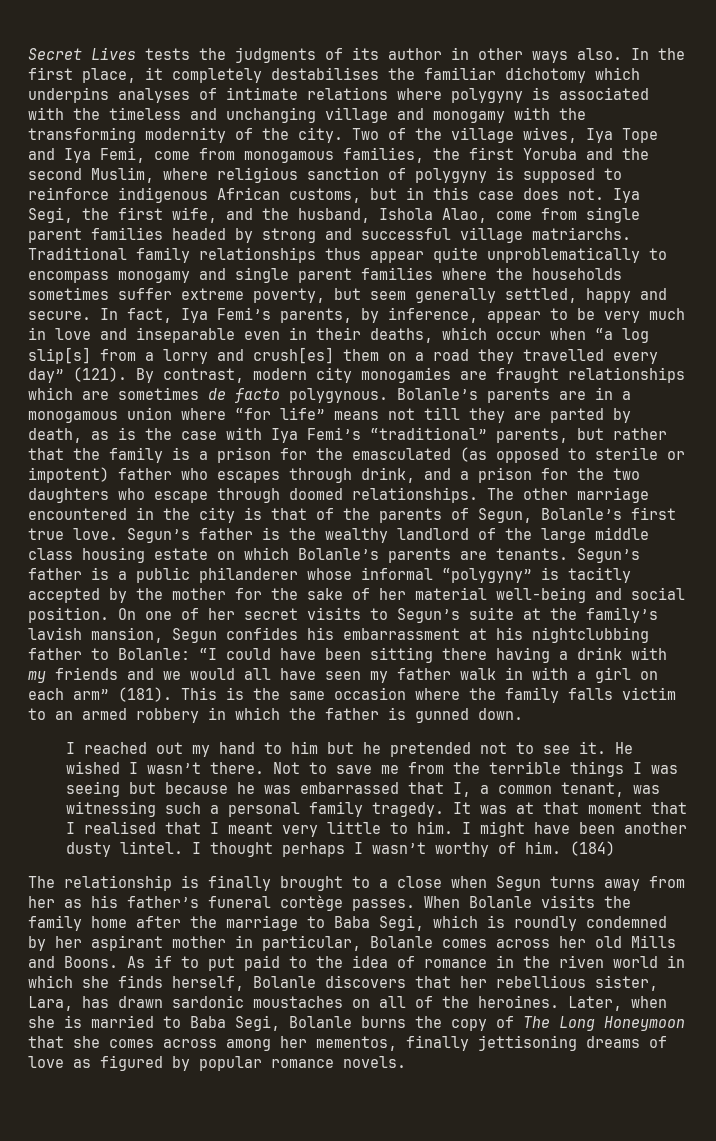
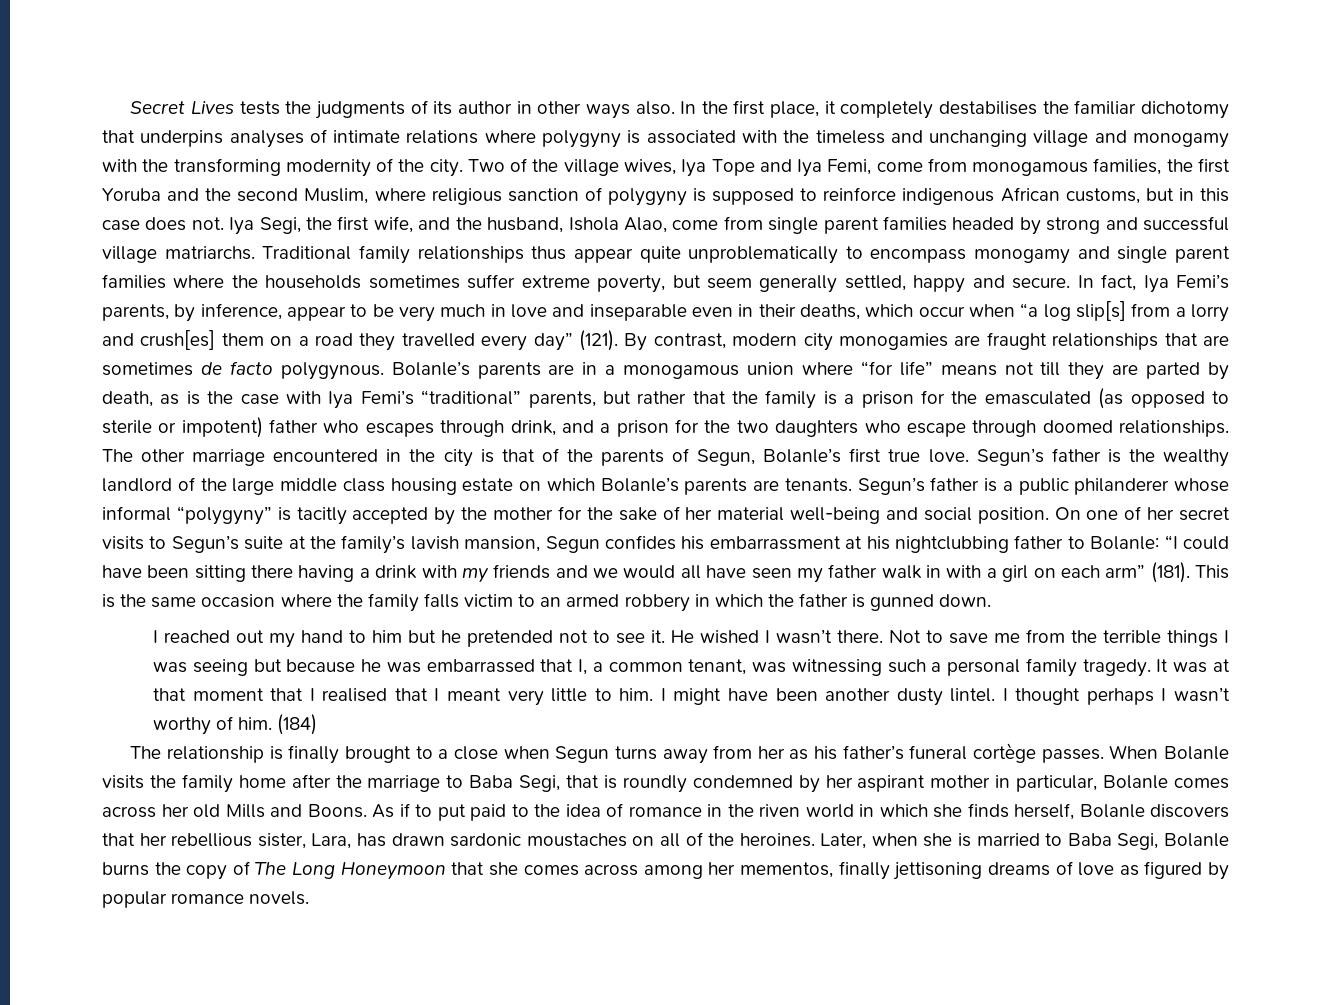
[595,67,640,80] which -> [102,130,135,143] that
[28,387,73,400] which -> [1164,333,1198,346] that
[433,915,478,928] which -> [566,775,600,788] that

